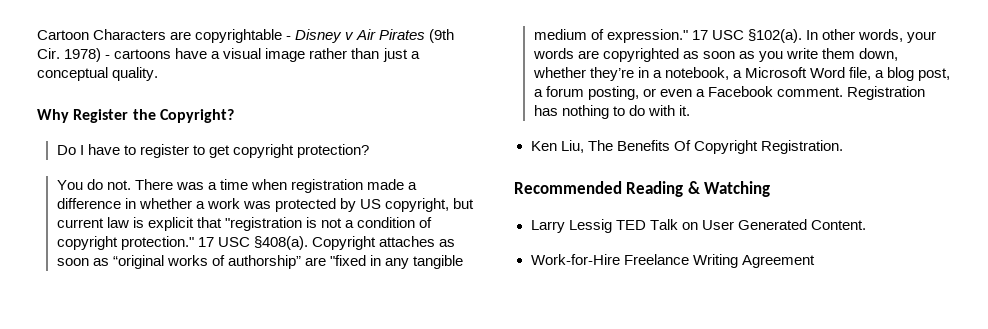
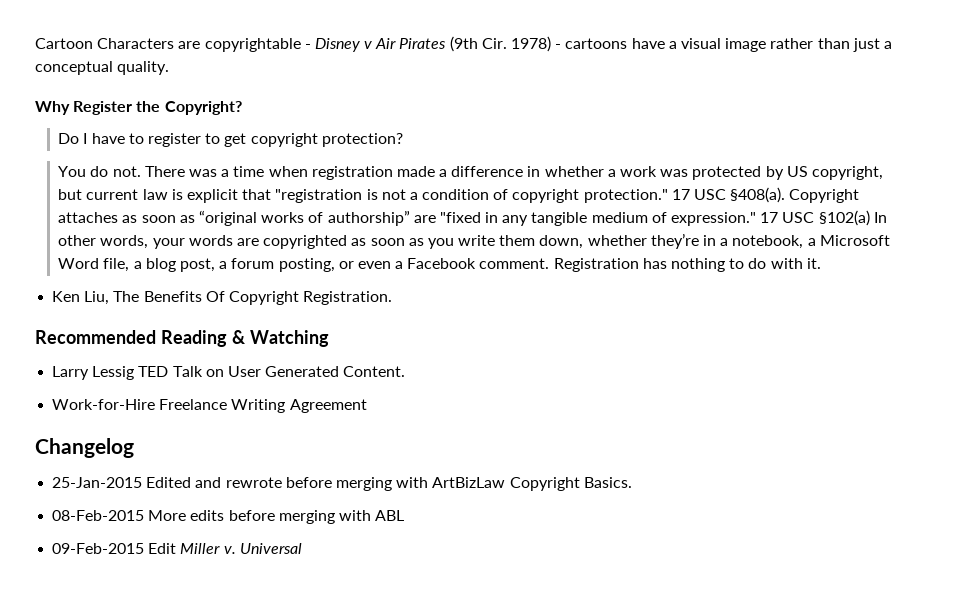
[747,29,802,43] §102(a). -> [818,210,870,226] §102(a)
(815, 261) none -> [35,438,134,458] [52,477,632,491] [52,510,405,524] [52,543,302,554] // Changelog // 25-Jan-2015 Edited and rewrote before merging with ArtBizLaw Copyright Basics. // 08-Feb-2015 More edits before merging with ABL // 09-Feb-2015 Edit Miller v. Universal

